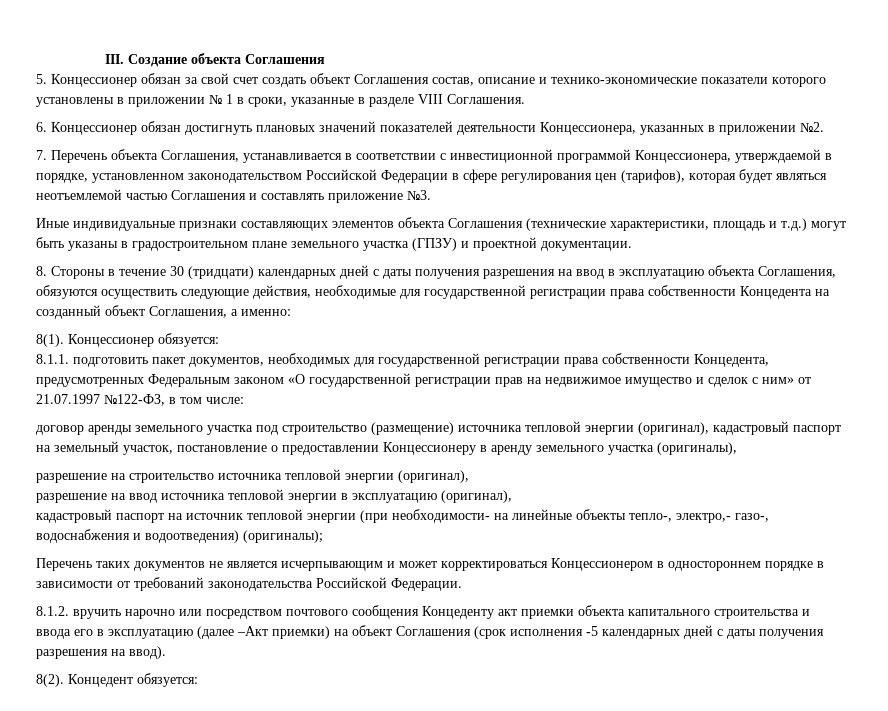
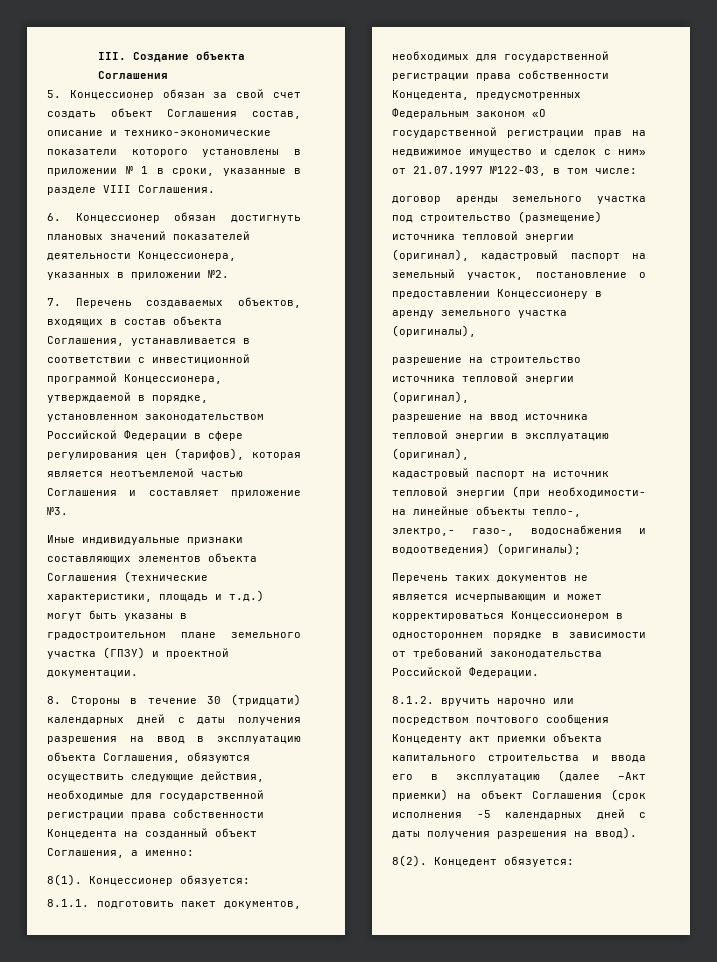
(107, 156) none -> [146,297,301,308] [47,319,166,327] создаваемых объектов, входящих в состав
[739,169,827,183] будет являться -> [47,471,103,477] является
[261,193,324,200] составлять -> [148,490,219,496] составляет

